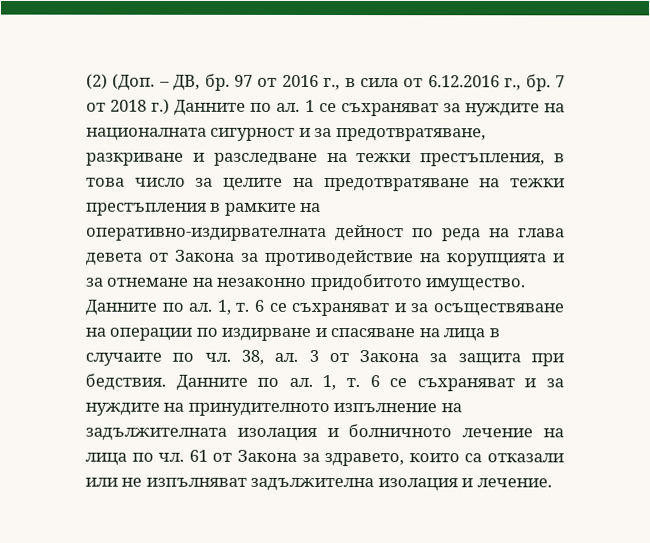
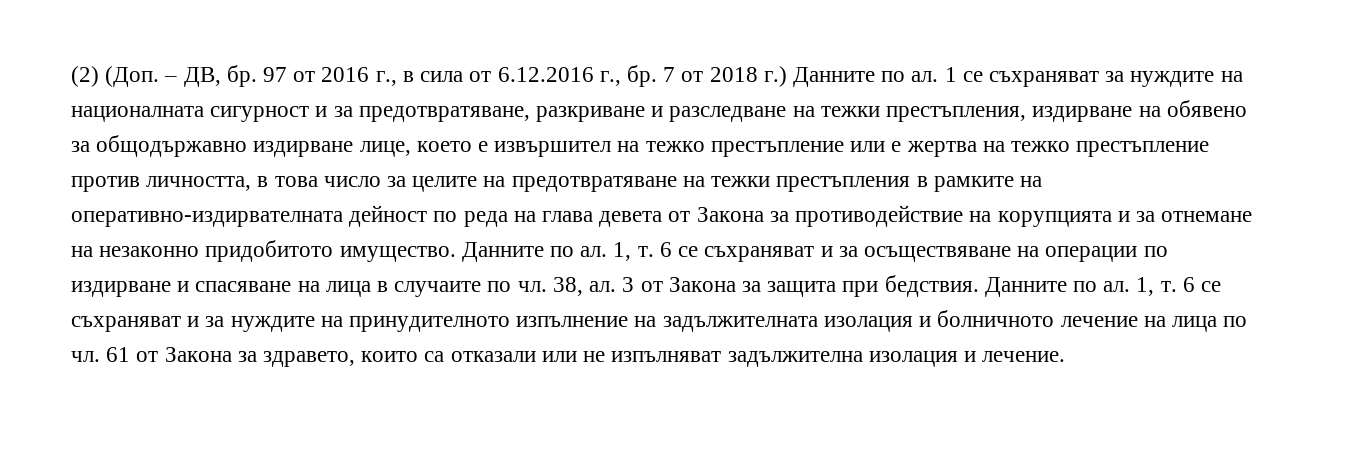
(546, 160) none -> [1032,100,1247,122] [71,135,1210,157] [71,176,252,192] издирване на обявено за общодържавно издирване лице, което е извършител на тежко престъпление или е жертва на тежко престъпление против личността,

